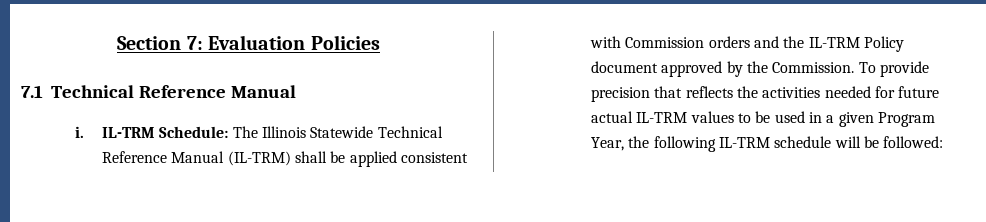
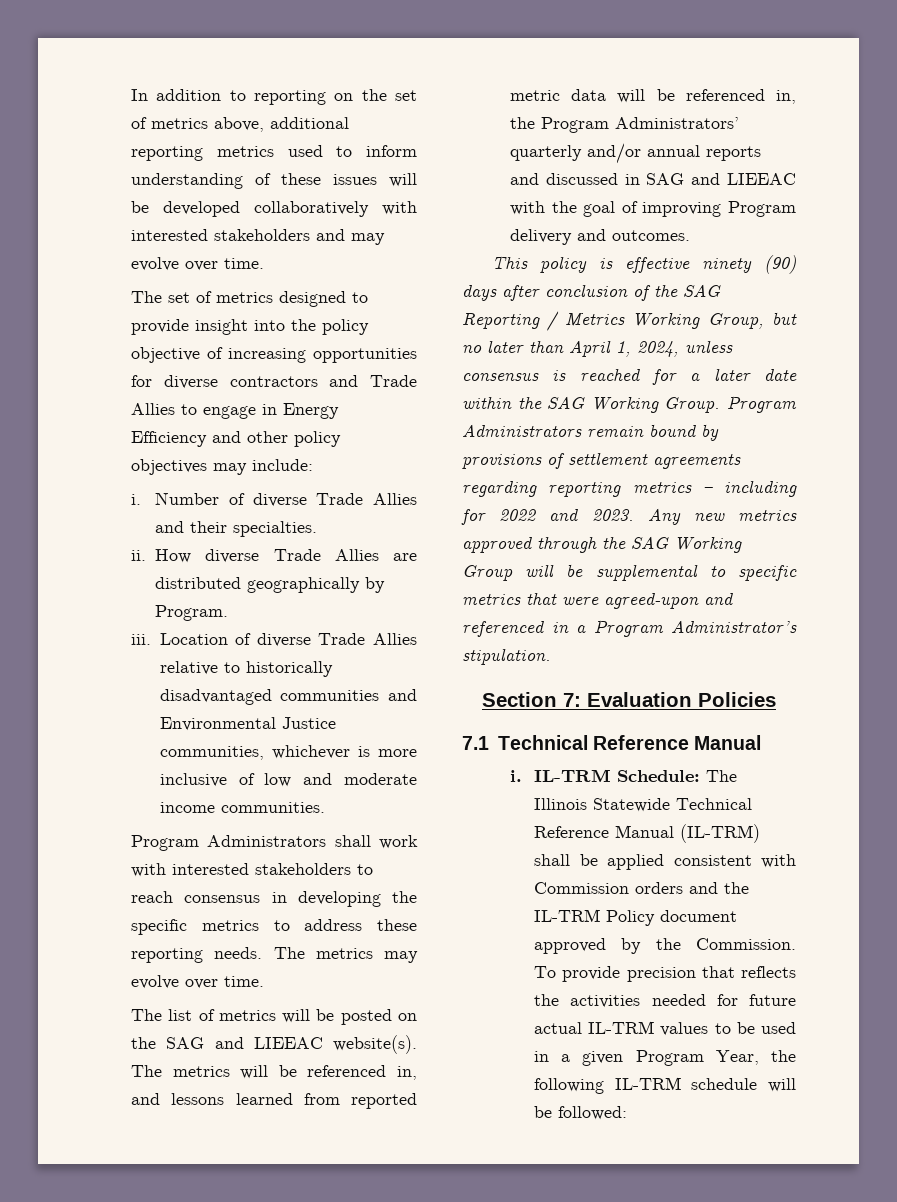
(117, 43) none -> [131,89,417,105] [131,117,350,132] [131,145,417,161] [131,173,417,189] [131,201,417,217] [131,229,386,245] [131,257,265,271] [131,291,369,307] [131,319,370,335] [131,347,417,363] [131,375,417,389] [131,403,340,419] [131,431,342,447] [131,459,314,475] [131,492,417,507] [155,521,318,537] [131,549,417,563] [155,577,386,593] [155,605,229,621] [131,633,417,647] [159,661,333,677] [159,689,417,705] [159,717,336,731] [159,745,417,760] [159,773,417,787] [159,802,325,813] [131,835,418,851] [131,863,374,877] [131,891,417,907] [131,919,417,935] [131,947,418,963] [131,975,265,989] [131,1009,417,1025] [131,1035,417,1054] [131,1065,418,1080] [131,1093,417,1109] [510,89,796,104] [510,117,740,133] [510,143,762,164] [510,173,796,185] [510,201,796,217] [510,229,691,245] [492,255,796,274] [462,284,721,301] [462,311,797,331] [462,340,733,357] [462,368,797,385] [462,396,797,413] [462,424,719,441] [462,452,741,469] [462,480,797,497] [461,508,797,525] [462,536,742,553] [462,564,797,581] [462,592,734,609] [462,620,797,637] [462,648,551,665] In addition to reporting on the set of metrics above, additional reporting metrics used to inform understanding of these issues will be developed collaboratively with interested stakeholders and may evolve over time. // The set of metrics designed to provide insight into the policy objective of increasing opportunities for diverse contractors and Trade Allies to engage in Energy Efficiency and other policy objectives may include: // i. Number of diverse Trade Allies and their specialties. // ii. How diverse Trade Allies are distributed geographically by Program. // iii. Location of diverse Trade Allies relative to historically disadvantaged communities and Environmental Justice communities, whichever is more inclusive of low and moderate income communities. // Program Administrators shall work with interested stakeholders to reach consensus in developing the specific metrics to address these reporting needs. The metrics may evolve over time. // The list of metrics will be posted on the SAG and LIEEAC website(s). The metrics will be referenced in, and lessons learned from reported metric data will be referenced in, the Program Administrators’ quarterly and/or annual reports and discussed in SAG and LIEEAC with the goal of improving Program delivery and outcomes. // This policy is effective ninety (90) days after conclusion of the SAG Reporting / Metrics Working Group, but no later than April 1, 2024, unless consensus is reached for a later date within the SAG Working Group. Program Administrators remain bound by provisions of settlement agreements regarding reporting metrics – including for 2022 and 2023. Any new metrics approved through the SAG Working Group will be supplemental to specific metrics that were agreed-upon and referenced in a Program Administrator’s stipulation. //

